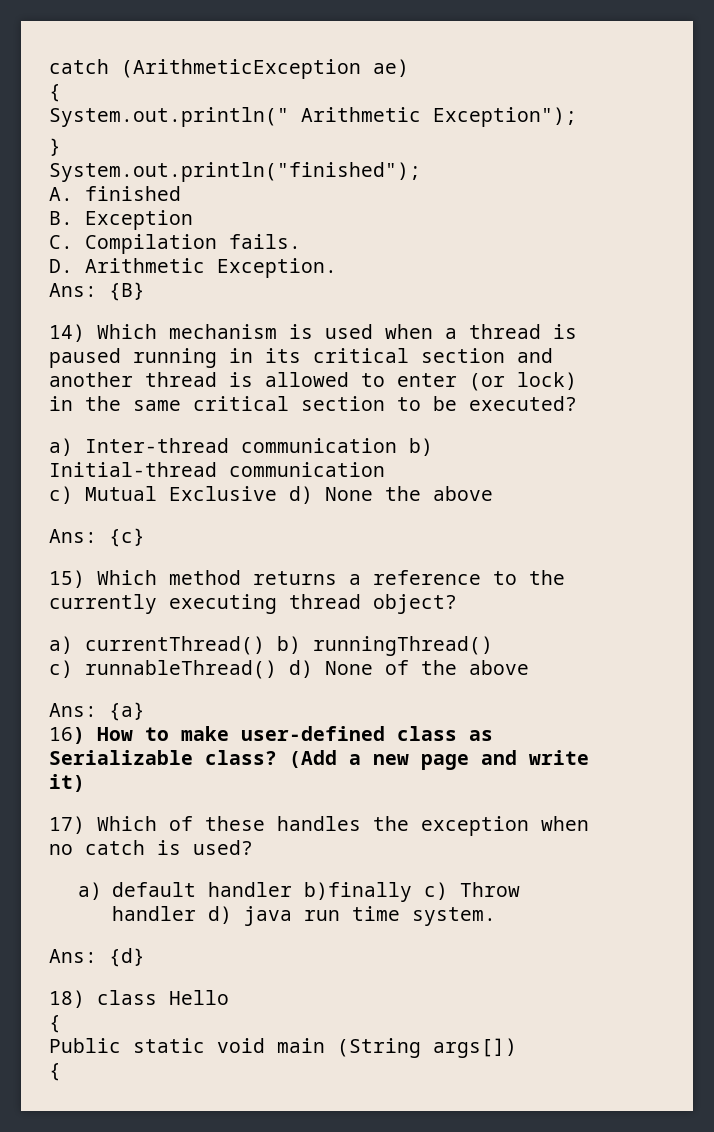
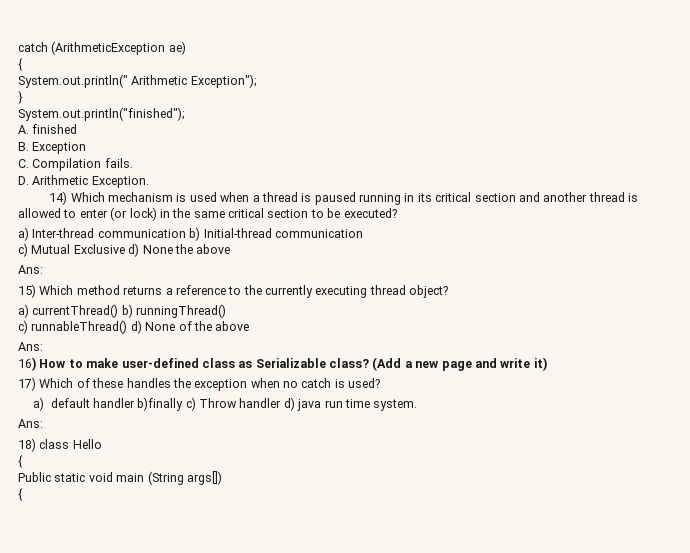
[49,282,145,301] // Ans: {B} -> (149, 182) none
[109,528,145,547] {c} -> (43, 269) none
[109,702,145,721] {a} -> (43, 346) none
[109,948,145,967] {d} -> (43, 423) none

